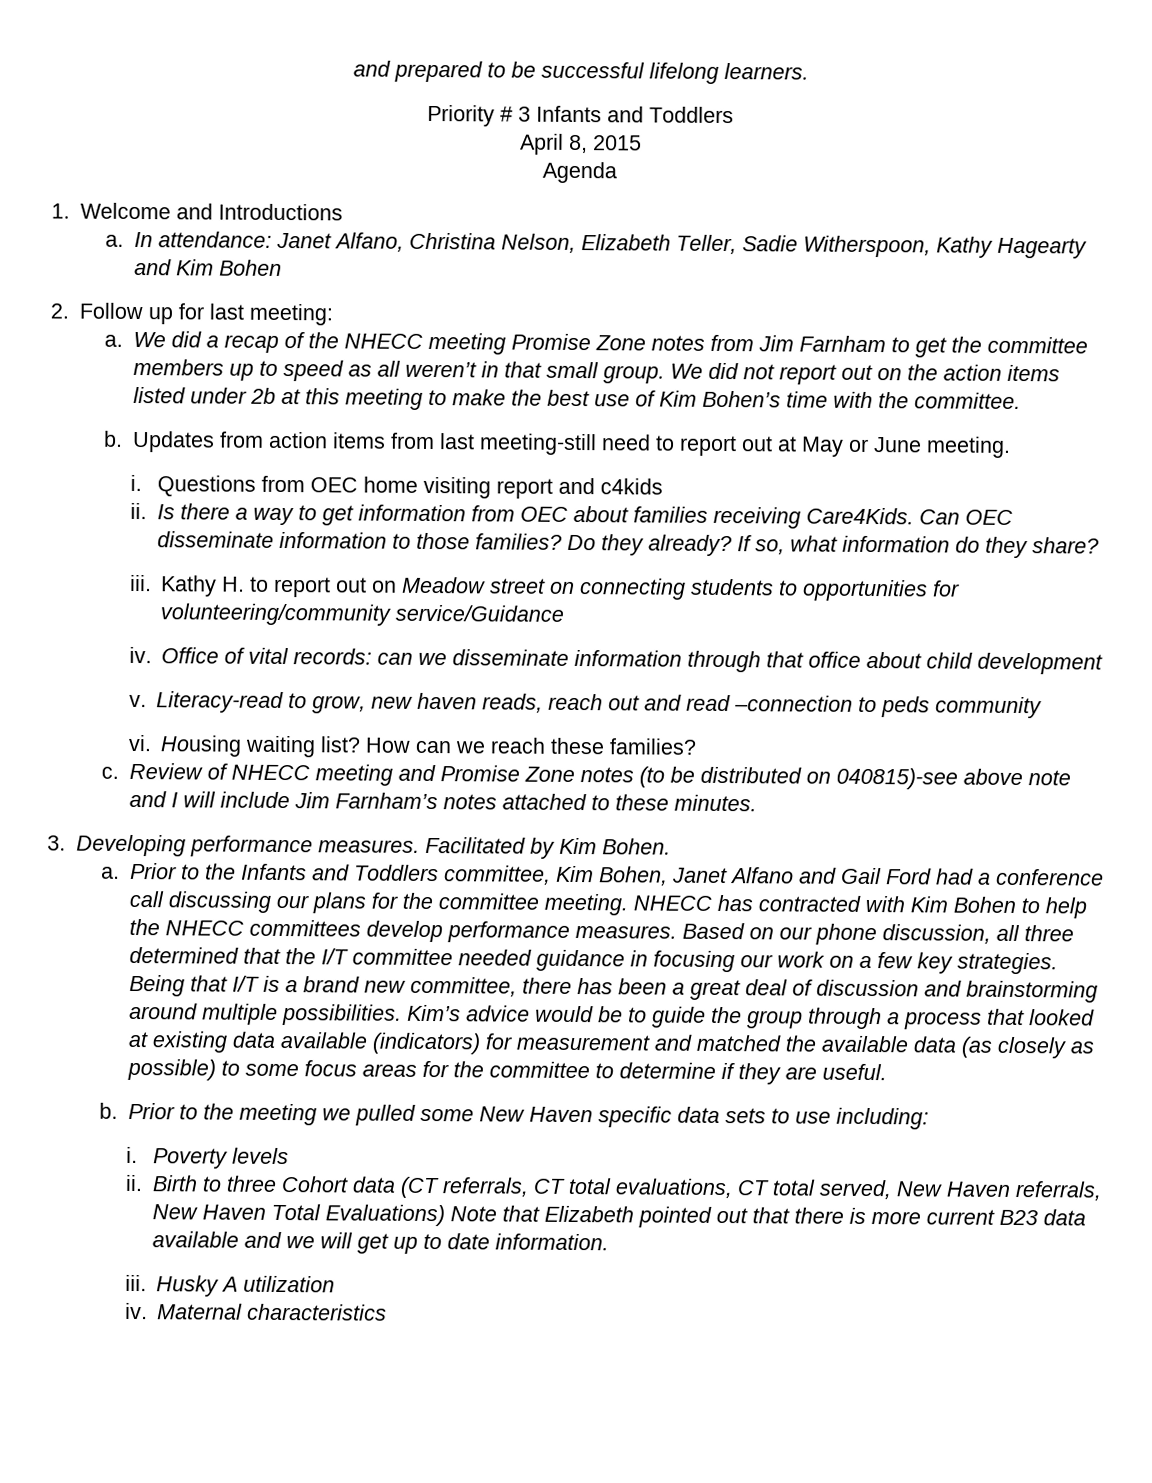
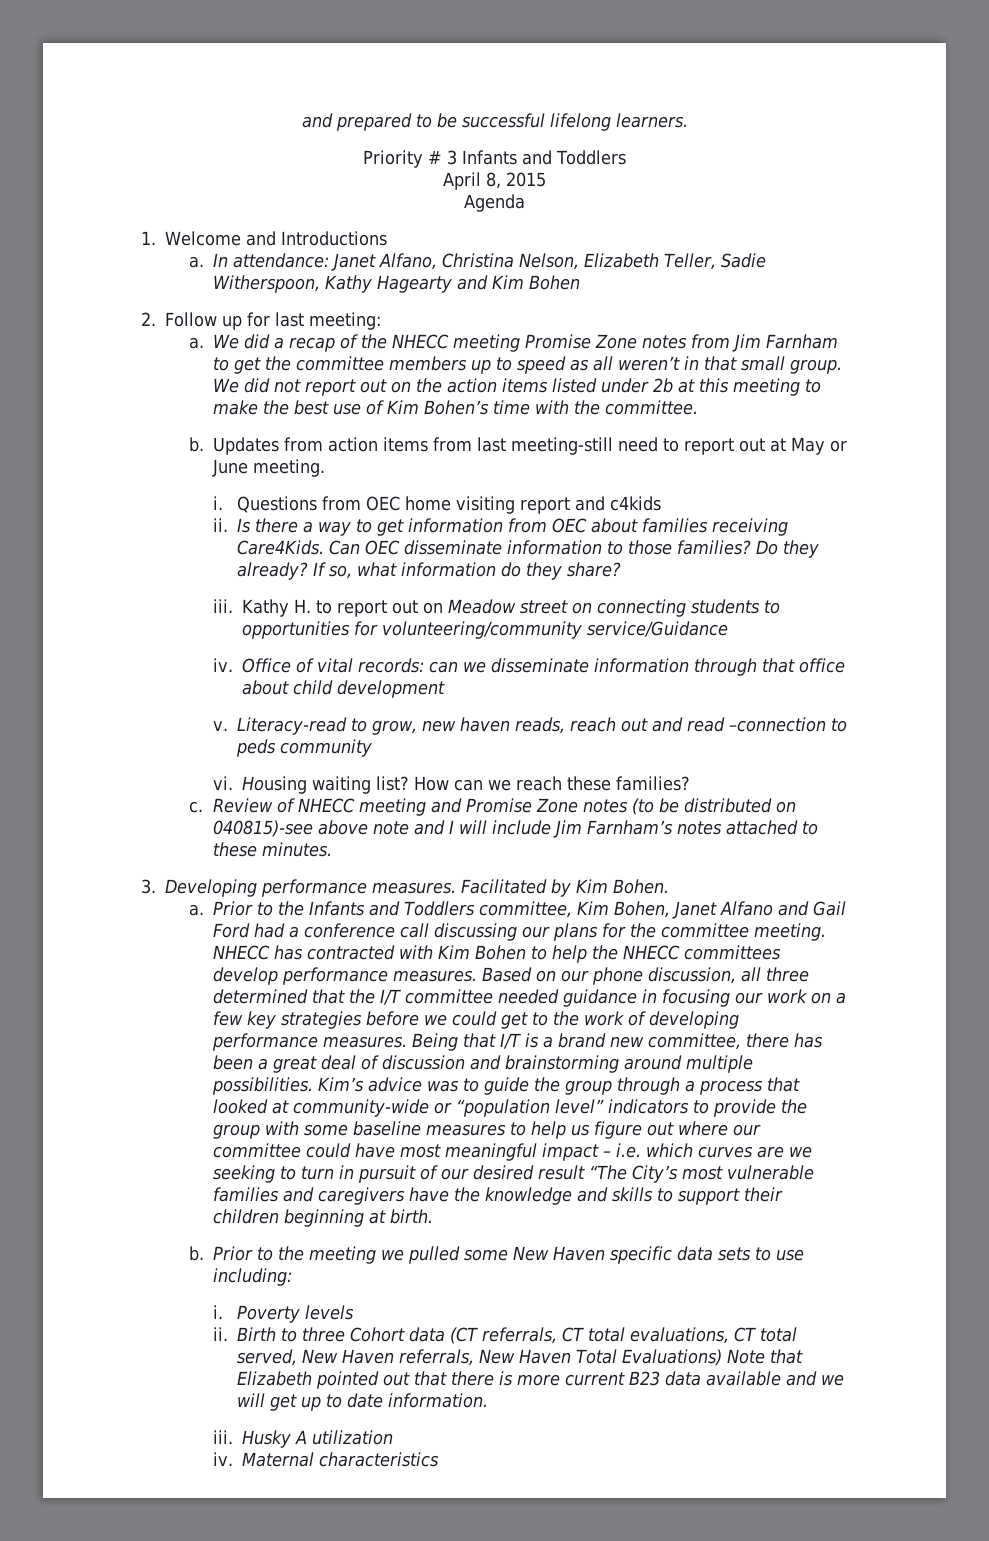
[956,952,1058,975] strategies. -> [280,1011,739,1029] [211,1033,407,1051] strategies before we could get to the work of developing performance measures.
[534,1005,623,1023] would be -> [426,1080,459,1092] was
[151,1031,1094,1059] [126,1058,887,1085] existing data available (indicators) for measurement and matched the available data (as closely as possible) to some focus areas for the committee to determine if they are useful. -> [292,1099,807,1117] [212,1121,761,1139] [212,1143,812,1161] [212,1165,814,1183] [212,1187,783,1205] [212,1209,433,1227] community-wide or “population level” indicators to provide the group with some baseline measures to help us figure out where our committee could have most meaningful impact – i.e. which curves are we seeking to turn in pursuit of our desired result “The City’s most vulnerable families and caregivers have the knowledge and skills to support their children beginning at birth.

